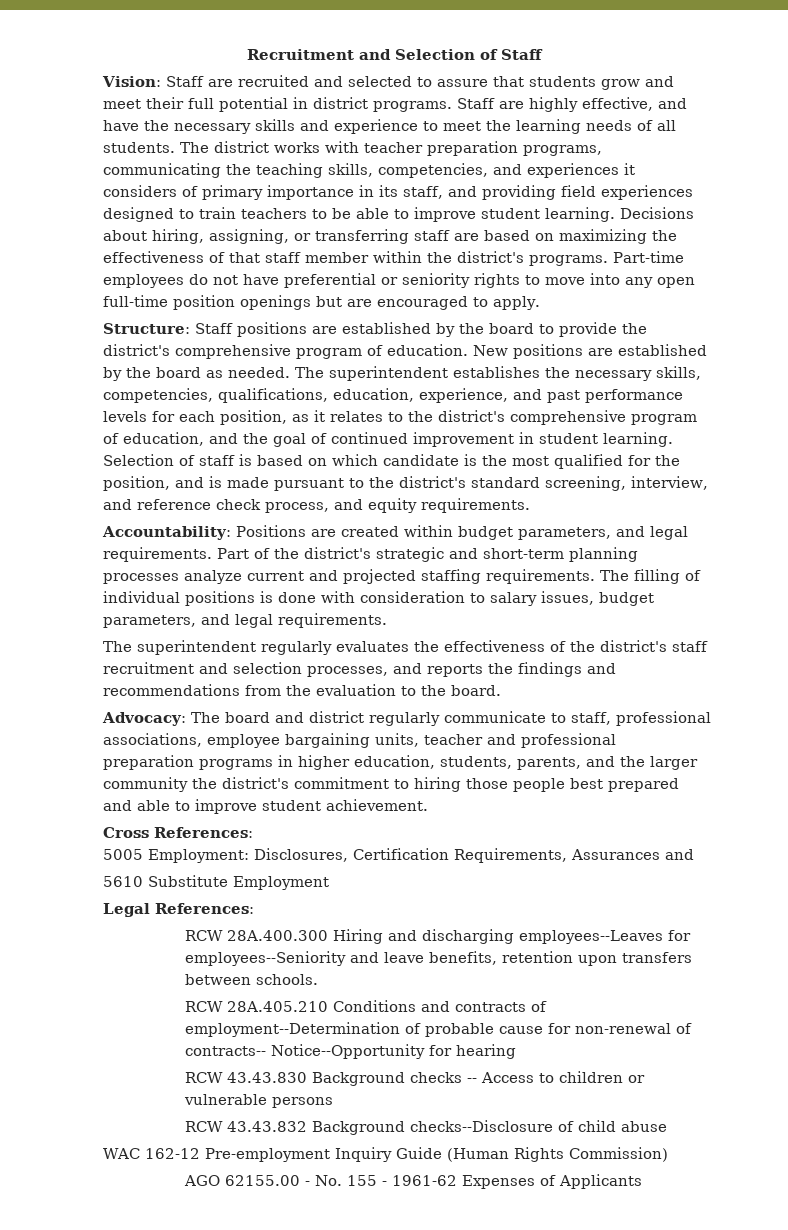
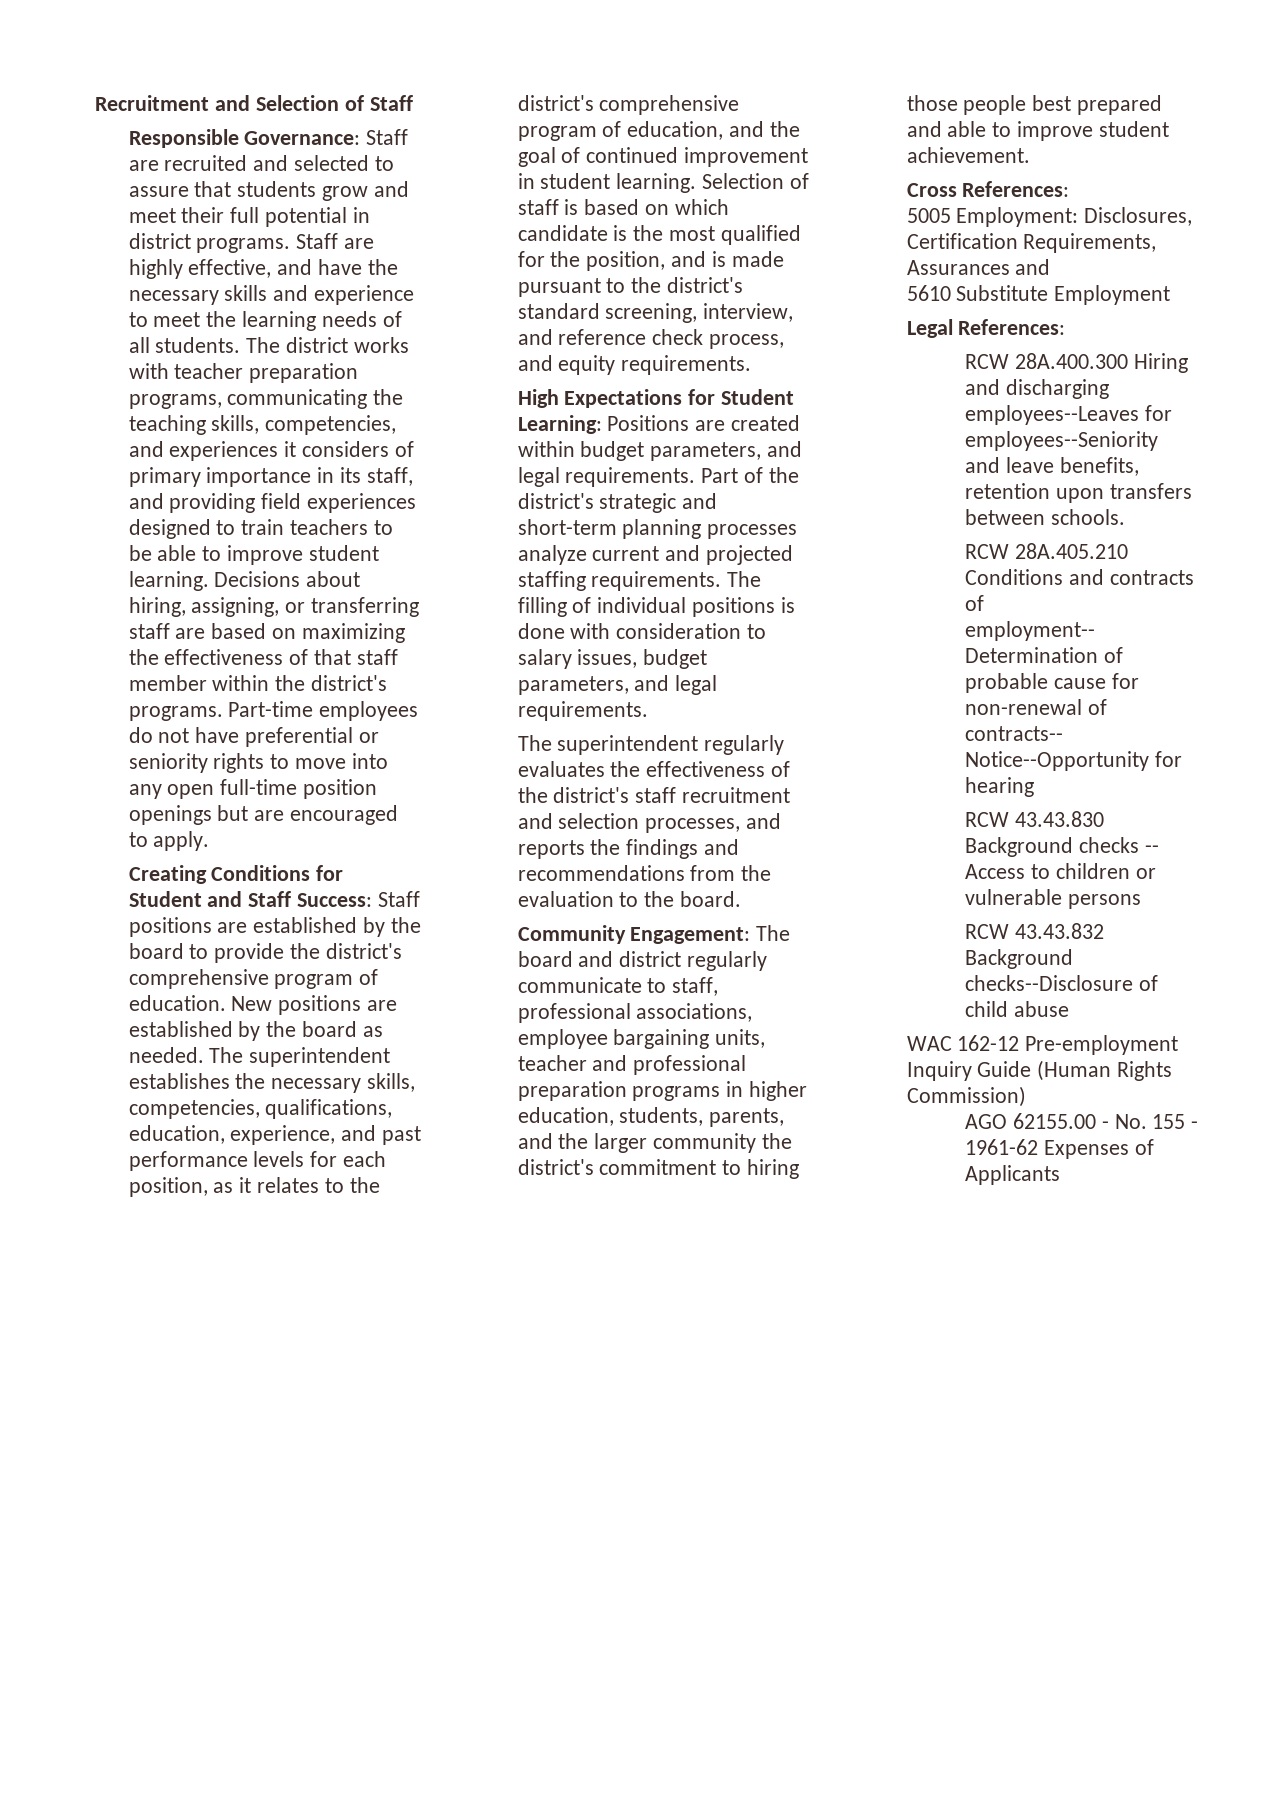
[102,76,162,87] Vision: -> [128,129,361,148] Responsible Governance:
[103,323,191,334] Structure: -> [128,865,344,884] [128,891,372,907] Creating Conditions for Student and Staff Success:
[102,526,232,540] Accountability: -> [517,389,794,408] [517,415,602,434] High Expectations for Student Learning:
[102,712,187,726] Advocacy: -> [517,925,751,944] Community Engagement:

